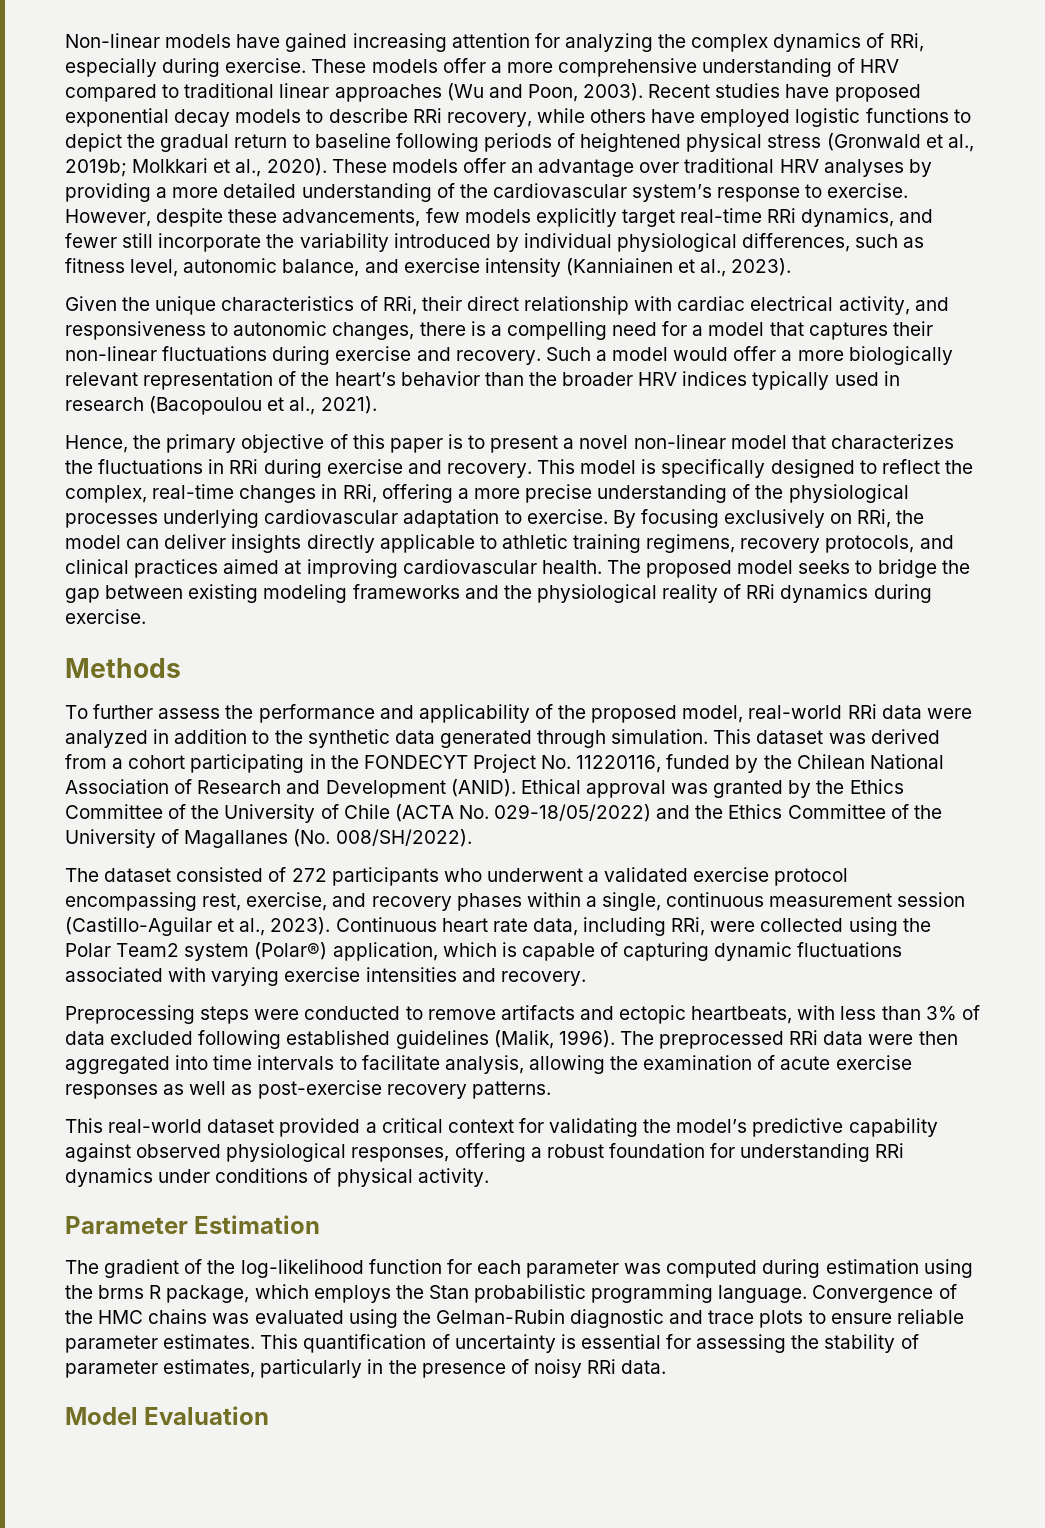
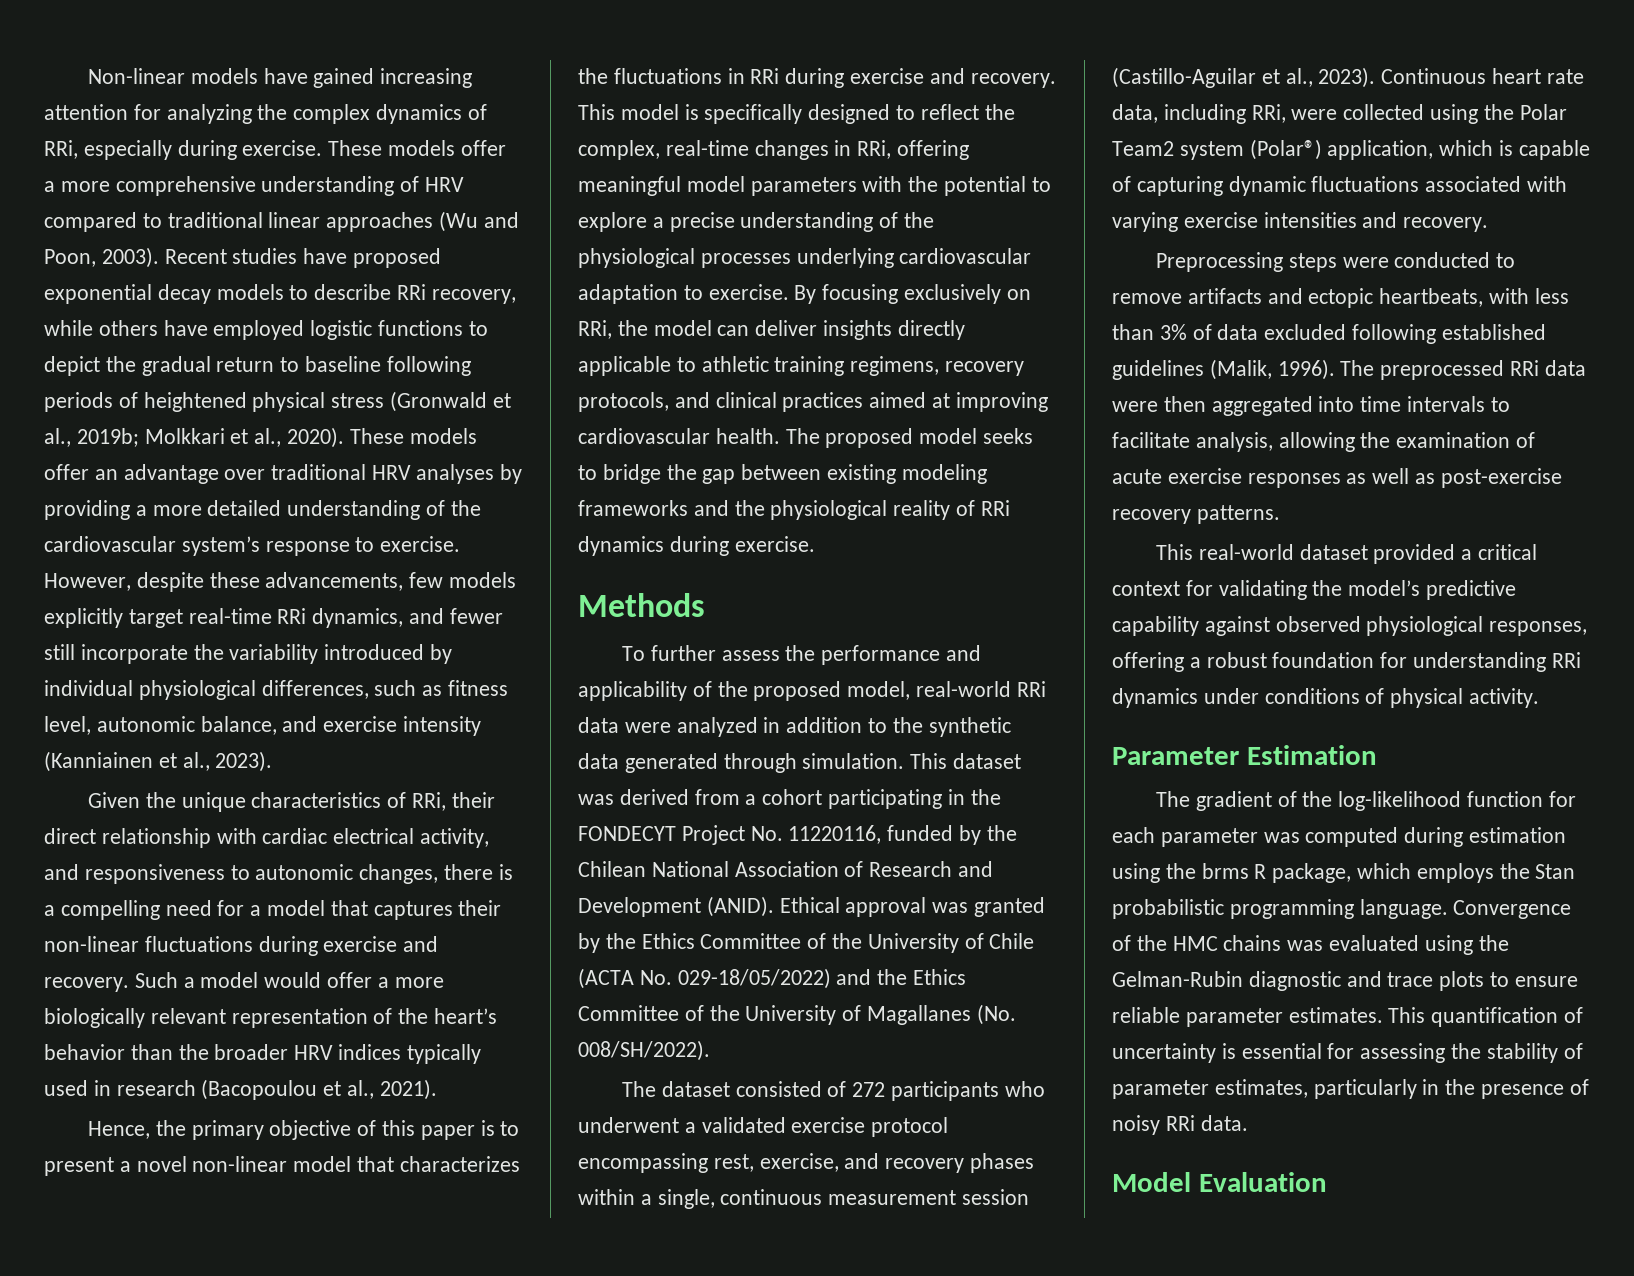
[457,488,520,499] a more -> [578,176,1051,196] [578,212,664,232] meaningful model parameters with the potential to explore a

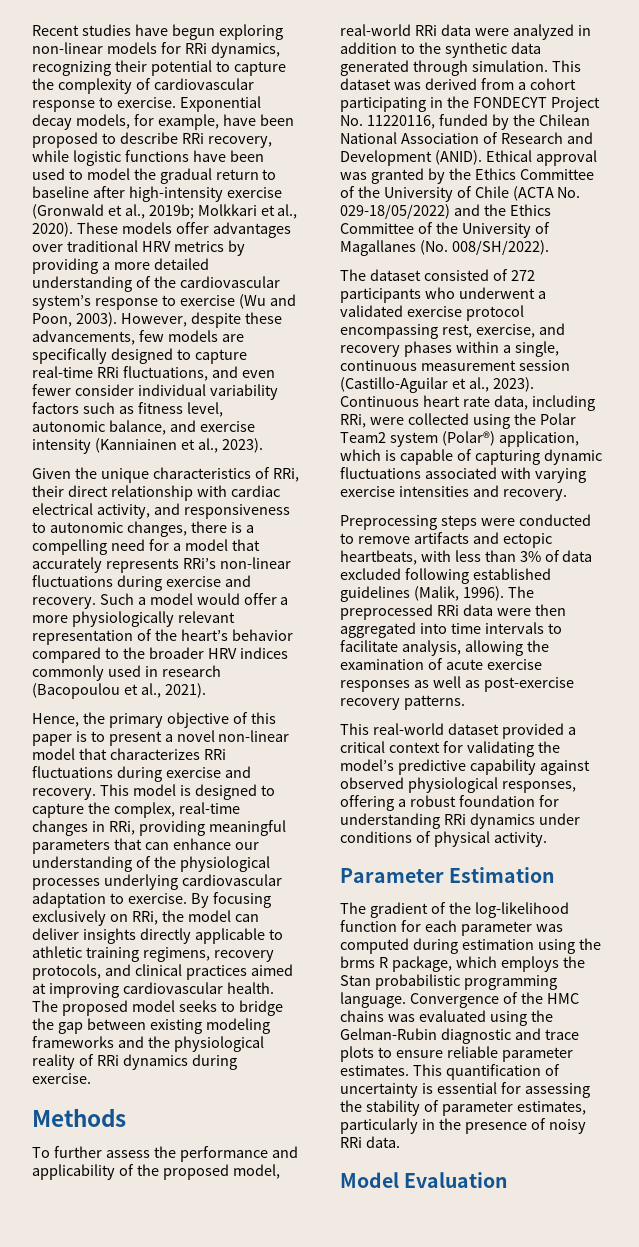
[87,68,473,88] [44,104,487,124] [44,140,506,160] [44,176,465,196] [44,211,519,232] [44,247,442,268] [44,284,284,304] Non-linear models have gained increasing attention for analyzing the complex dynamics of RRi, especially during exercise. These models offer a more comprehensive understanding of HRV compared to traditional linear approaches (Wu and Poon, 2003). Recent studies have proposed exponential decay models -> [32,24,283,40] [32,42,280,58] [32,60,286,76] [32,78,254,94] [32,96,261,112] [32,114,294,130] [32,132,98,148] Recent studies have begun exploring non-linear models for RRi dynamics, recognizing their potential to capture the complexity of cardiovascular response to exercise. Exponential decay models, for example, have been proposed
[98,320,488,340] [44,356,100,376] others have employed logistic functions to depict -> [72,150,264,166] [32,168,130,180] logistic functions have been used to model
[386,356,471,376] [44,392,385,412] following periods of heightened physical stress -> [92,186,282,202] after high-intensity exercise
[94,464,219,484] an advantage -> [212,222,291,238] advantages
[415,464,494,484] analyses -> [173,241,224,252] metrics
[380,536,461,552] exercise. -> [179,294,296,309] [32,312,117,327] exercise (Wu and Poon, 2003).
[44,608,503,628] [44,644,453,664] [44,680,369,700] explicitly target real-time RRi dynamics, and fewer still incorporate the variability introduced by individual physiological differences, -> [221,334,244,342] [32,348,247,364] [32,366,275,381] [32,384,278,400] [32,402,79,414] are specifically designed to capture real-time RRi fluctuations, and even fewer consider individual variability factors
[373,900,502,920] captures their -> [32,557,216,573] accurately represents RRi’s
[44,1008,145,1028] biologically -> [71,611,174,627] physiologically
[130,1044,173,1060] than -> [32,647,119,663] compared to
[406,1044,481,1064] typically -> [32,665,104,681] commonly
[578,68,780,84] the fluctuations in RRi -> [203,749,226,760] [32,766,113,778] RRi fluctuations
[704,104,979,124] specifically designed to reflect -> [194,784,275,800] [32,803,84,818] designed to capture
[897,140,970,160] [578,176,1051,196] [578,212,735,232] offering meaningful model parameters with the potential to explore a precise -> [138,820,286,836] [32,838,259,854] providing meaningful parameters that can enhance our

